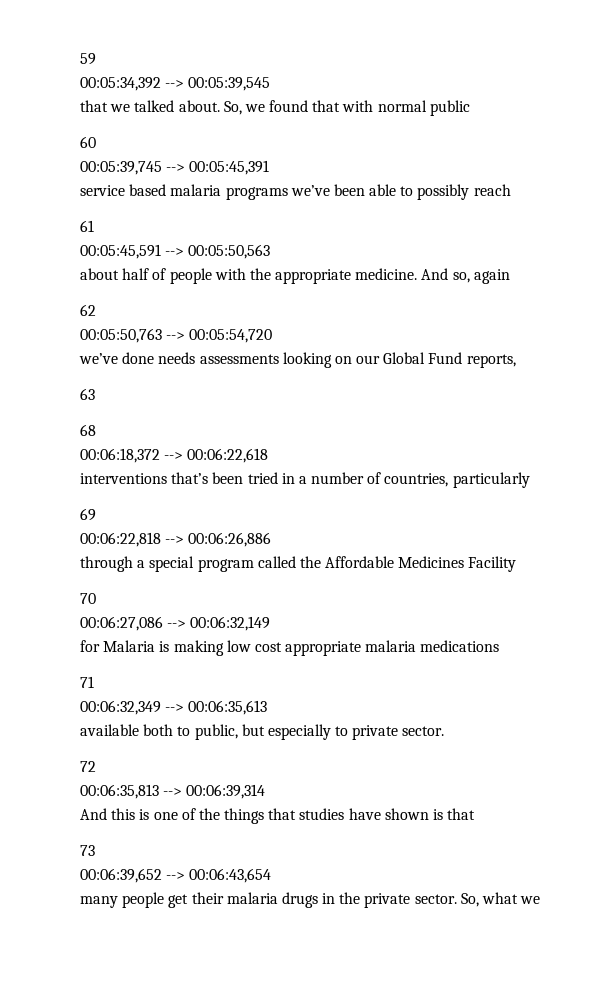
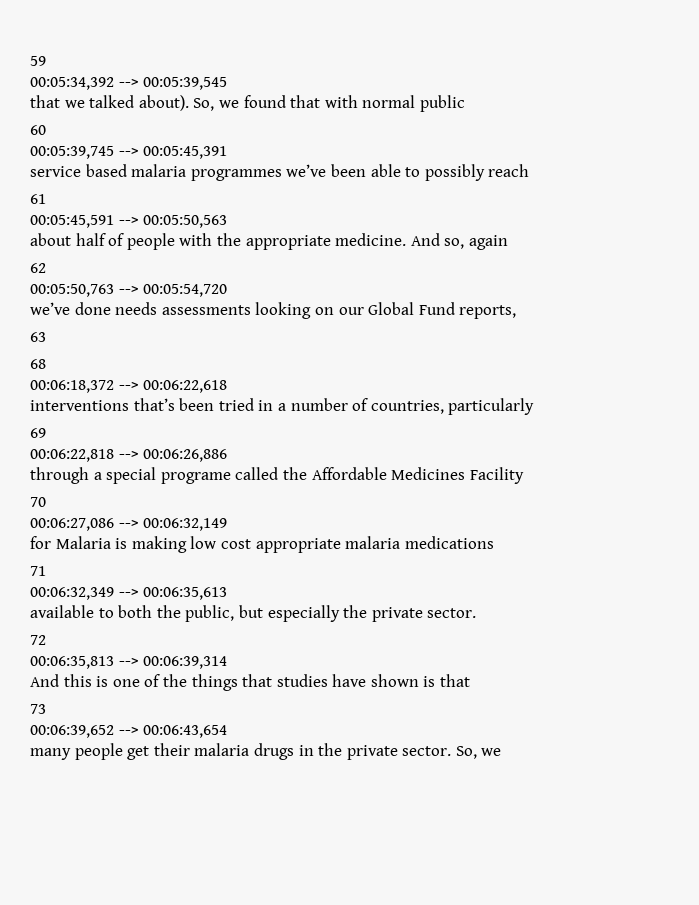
[178,100,220,112] about. -> [138,95,189,111] about).
[225,187,288,200] programs -> [190,169,282,181] programmes
[197,559,254,572] program -> [160,472,231,484] programe
[143,724,191,736] both to -> [98,605,181,618] to both the
[335,726,349,736] to -> [343,605,368,618] the
[482,892,519,904] what -> (477, 752) none

